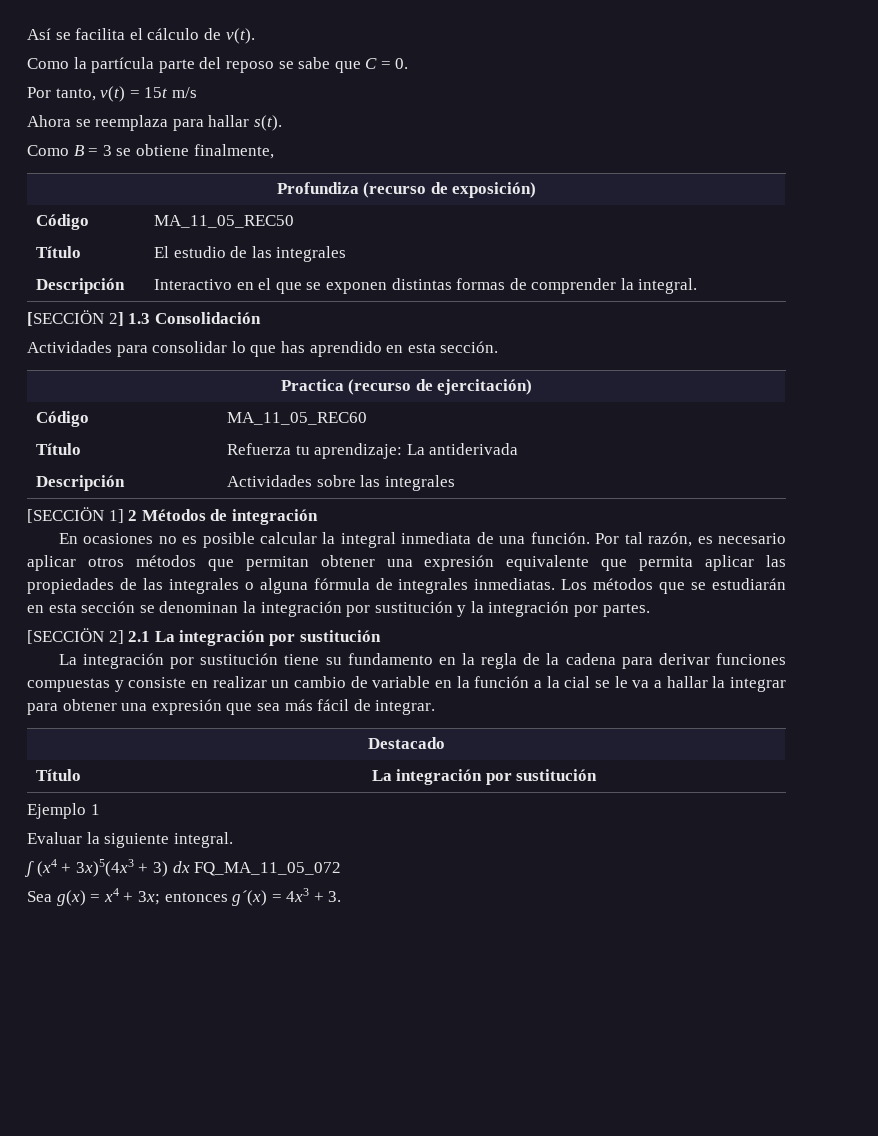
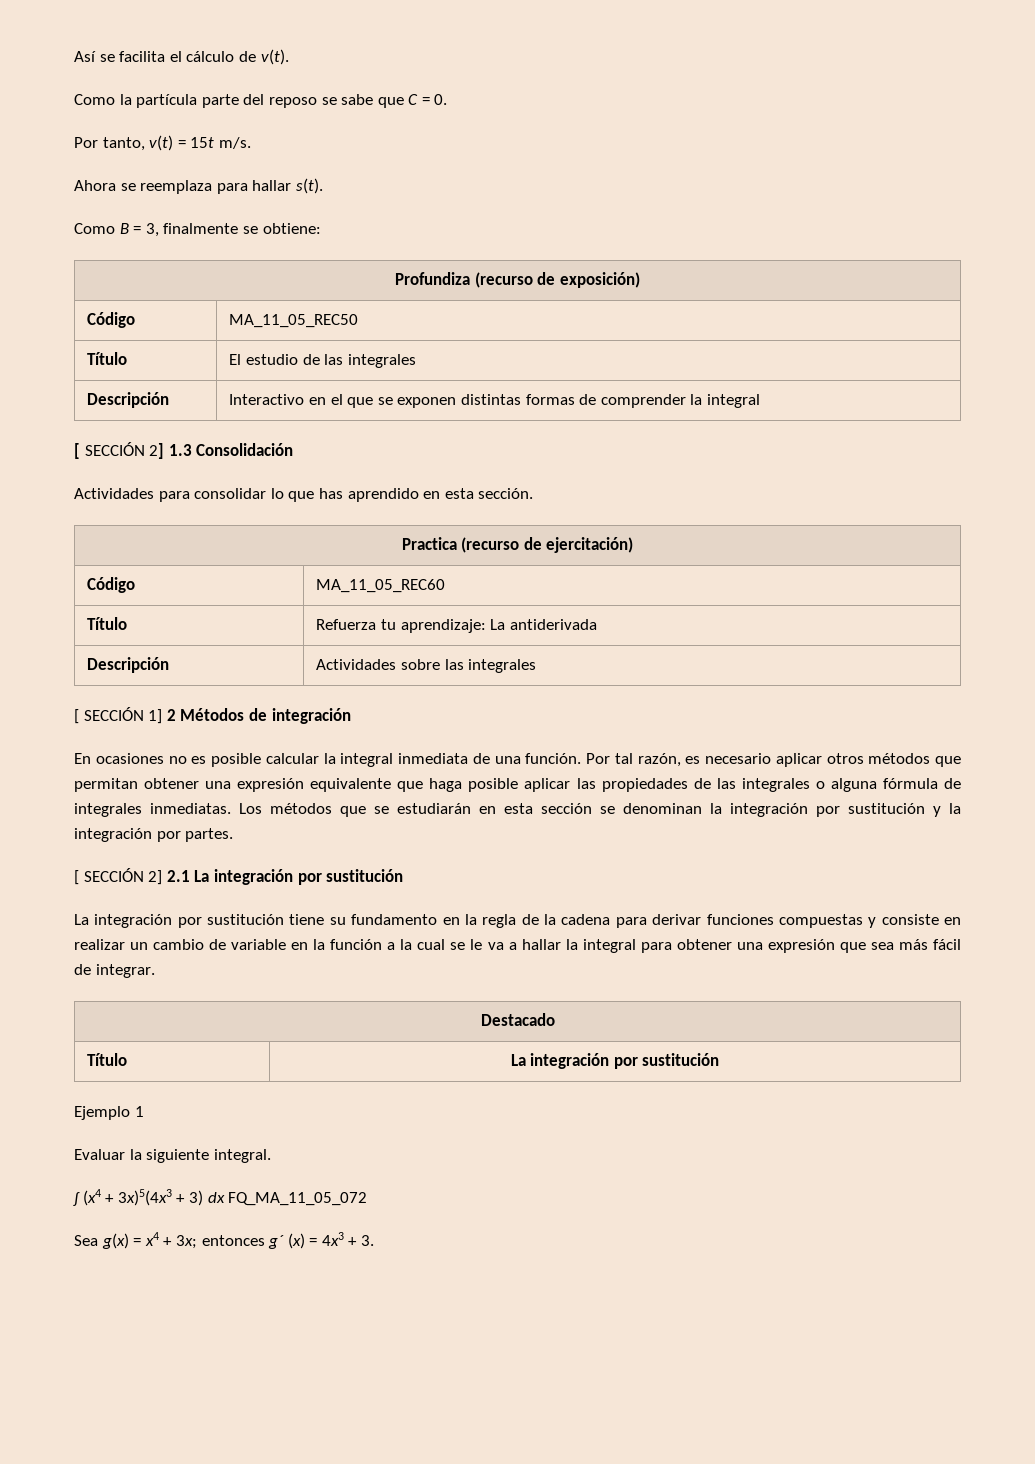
[171,87,197,98] m/s -> [218,137,251,149] m/s.
[102,144,274,159] 3 se obtiene finalmente, -> [145,223,321,237] 3, finalmente se obtiene:
[638,278,698,294] [27,310,104,326] integral. // [SECCIÖN -> [706,394,760,408] [74,442,145,459] integral // [ SECCIÓN
[27,507,104,523] [SECCIÖN -> [74,707,144,724] [ SECCIÓN
[639,556,694,571] permita -> [429,778,519,792] haga posible
[27,628,104,644] [SECCIÖN -> [74,868,144,885] [ SECCIÓN
[564,676,591,688] cial -> [417,939,446,950] cual
[729,677,786,692] integrar -> [582,939,636,953] integral
[232,890,268,906] g´(x) -> [268,1233,305,1249] g´ (x)

